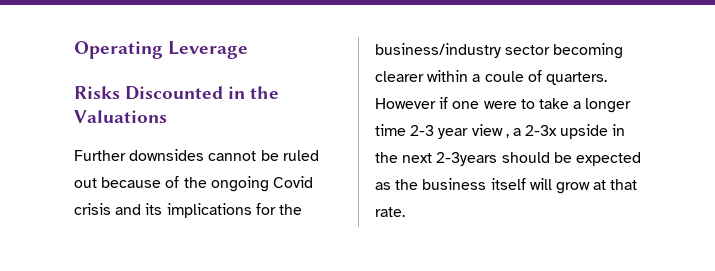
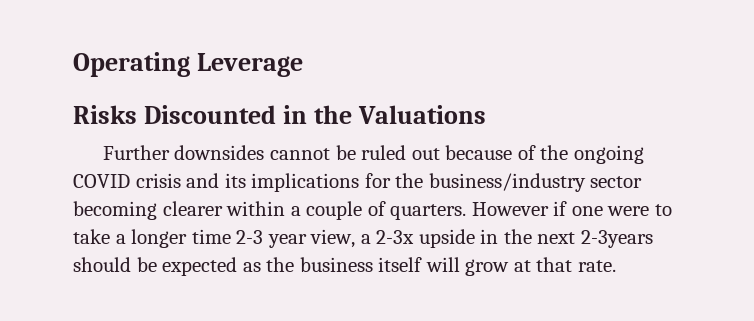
[272,176,313,188] Covid -> [73,174,130,188] COVID
[484,71,524,82] coule -> [306,201,363,220] couple
[471,124,509,138] view , -> [310,229,356,248] view,

